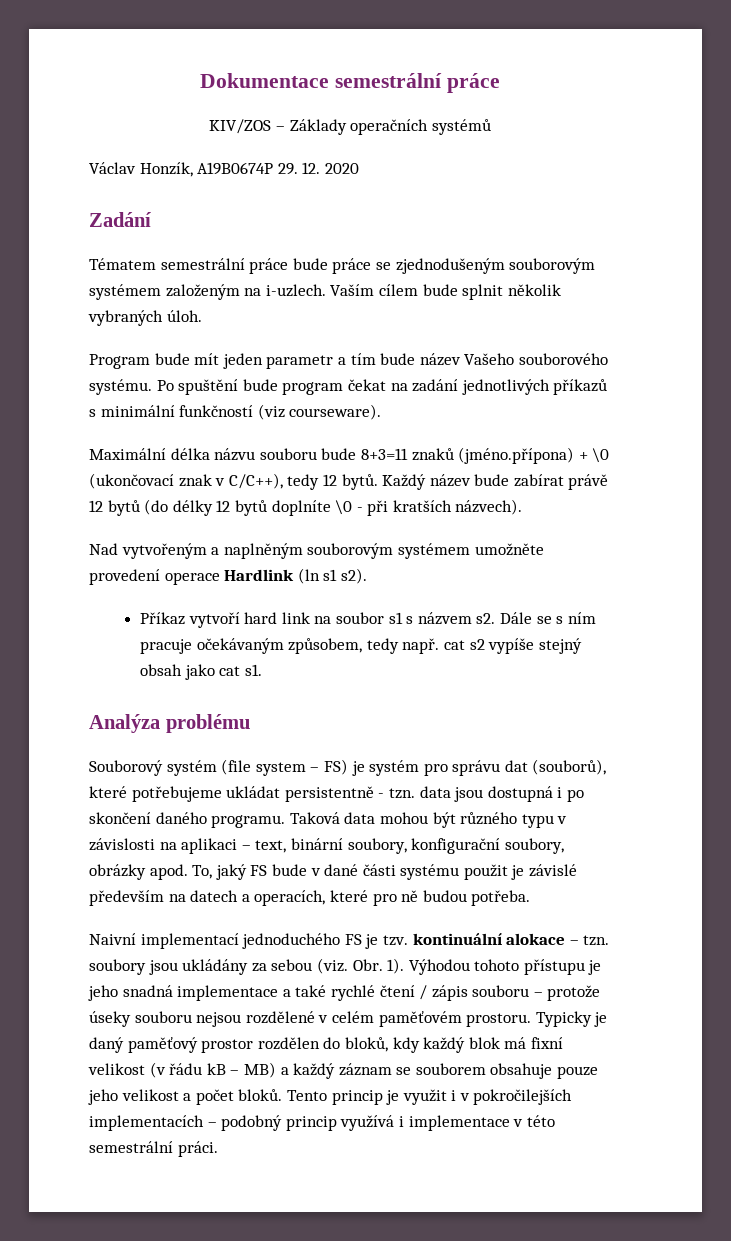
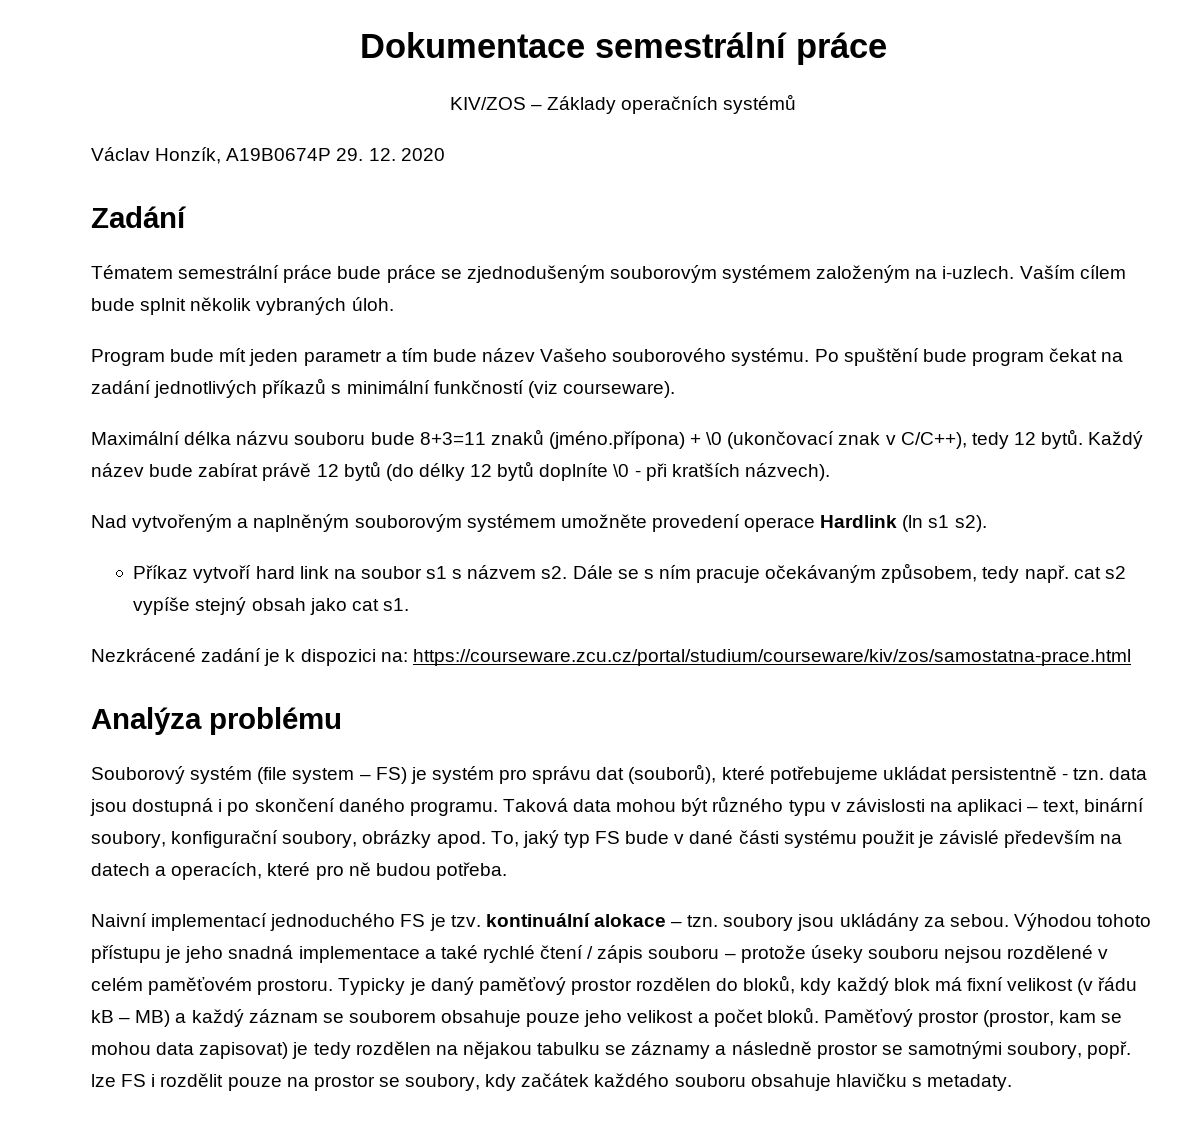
(262, 670) none -> [91,648,1131,666] // Nezkrácené zadání je k dispozici na: https://courseware.zcu.cz/portal/studium/courseware/kiv/zos/samostatna-prace.html
(247, 872) none -> [563,832,590,848] typ
[271,958,405,974] sebou (viz. Obr. 1). -> [949,914,1009,927] sebou.
[286,1089,573,1105] [89,1115,555,1131] [89,1141,218,1157] Tento princip je využit i v pokročilejších implementacích – podobný princip využívá i implementace v této semestrální práci. -> [823,1009,1123,1027] [91,1041,1132,1059] [91,1073,1013,1091] Paměťový prostor (prostor, kam se mohou data zapisovat) je tedy rozdělen na nějakou tabulku se záznamy a následně prostor se samotnými soubory, popř. lze FS i rozdělit pouze na prostor se soubory, kdy začátek každého souboru obsahuje hlavičku s metadaty.

